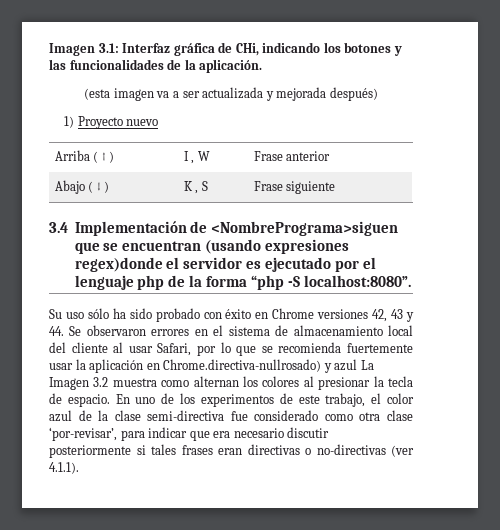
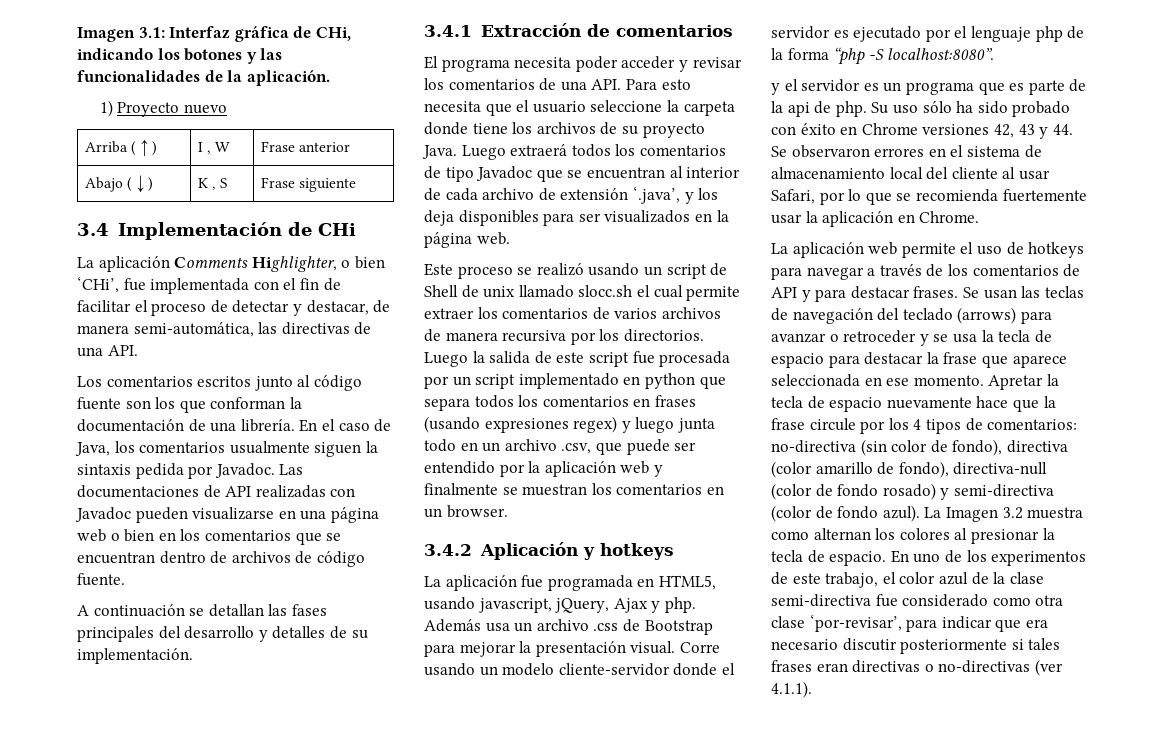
[84,87,378,101] // (esta imagen va a ser actualizada y mejorada después) -> (330, 78) none
[211,221,399,236] [74,239,350,254] [74,257,163,272] <NombrePrograma>siguen que se encuentran (usando expresiones regex)donde -> [317,223,356,236] [77,256,385,272] [77,276,341,294] [77,300,391,316] [77,322,372,337] [77,345,138,357] [77,375,362,391] [77,397,302,413] [77,419,392,432] [75,441,378,457] [77,463,304,479] [77,485,356,498] [75,507,379,523] [77,529,342,545] [77,551,365,567] [77,573,125,586] [77,604,327,617] [77,626,368,642] [77,648,193,664] [424,23,733,37] [424,56,742,72] [424,78,691,91] [424,100,735,116] [424,122,705,138] [422,144,726,160] [424,166,741,182] [424,186,719,204] [424,210,729,226] [424,232,510,248] [424,263,728,279] [424,285,741,301] [424,307,721,320] [424,329,704,345] [424,351,731,367] [424,373,726,389] [424,395,696,411] [424,416,715,433] [424,439,697,455] [424,461,663,477] [424,483,724,496] [424,505,508,518] [424,542,674,560] [424,575,716,591] [424,597,696,613] [424,619,713,635] [424,641,720,657] [424,663,718,676] CHi // La aplicación Comments Highlighter, o bien ‘CHi’, fue implementada con el fin de facilitar el proceso de detectar y destacar, de manera semi-automática, las directivas de una API. // Los comentarios escritos junto al código fuente son los que conforman la documentación de una librería. En el caso de Java, los comentarios usualmente siguen la sintaxis pedida por Javadoc. Las documentaciones de API realizadas con Javadoc pueden visualizarse en una página web o bien en los comentarios que se encuentran dentro de archivos de código fuente. // A continuación se detallan las fases principales del desarrollo y detalles de su implementación. // 3.4.1 Extracción de comentarios // El programa necesita poder acceder y revisar los comentarios de una API. Para esto necesita que el usuario seleccione la carpeta donde tiene los archivos de su proyecto Java. Luego extraerá todos los comentarios de tipo Javadoc que se encuentran al interior de cada archivo de extensión ‘.java’, y los deja disponibles para ser visualizados en la página web. // Este proceso se realizó usando un script de Shell de unix llamado slocc.sh el cual permite extraer los comentarios de varios archivos de manera recursiva por los directorios. Luego la salida de este script fue procesada por un script implementado en python que separa todos los comentarios en frases (usando expresiones regex) y luego junta todo en un archivo .csv, que puede ser entendido por la aplicación web y finalmente se muestran los comentarios en un browser. // 3.4.2 Aplicación y hotkeys // La aplicación fue programada en HTML5, usando javascript, jQuery, Ajax y php. Además usa un archivo .css de Bootstrap para mejorar la presentación visual. Corre usando un modelo cliente-servidor donde
(411, 281) none -> [771,79,1087,95] [771,101,867,117] y el servidor es un programa que es parte de la api de php.
[163,359,358,373] Chrome.directiva-nullrosado) y azul -> [919,211,980,223] [771,242,1085,258] [771,264,1081,280] [771,286,1084,302] [771,307,1052,324] [771,330,1052,346] [771,352,1067,368] [771,374,1059,390] [771,396,1056,412] [771,418,1078,434] [771,439,1068,456] [771,461,1048,478] [771,483,1054,500] [771,505,920,522] Chrome. // La aplicación web permite el uso de hotkeys para navegar a través de los comentarios de API y para destacar frases. Se usan las teclas de navegación del teclado (arrows) para avanzar o retroceder y se usa la tecla de espacio para destacar la frase que aparece seleccionada en ese momento. Apretar la tecla de espacio nuevamente hace que la frase circule por los 4 tipos de comentarios: no-directiva (sin color de fondo), directiva (color amarillo de fondo), directiva-null (color de fondo rosado) y semi-directiva (color de fondo azul).

